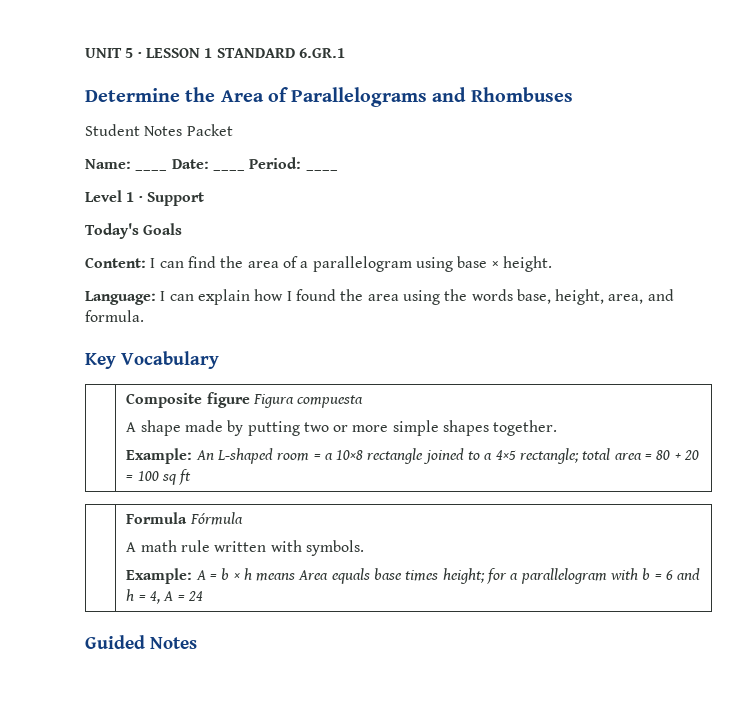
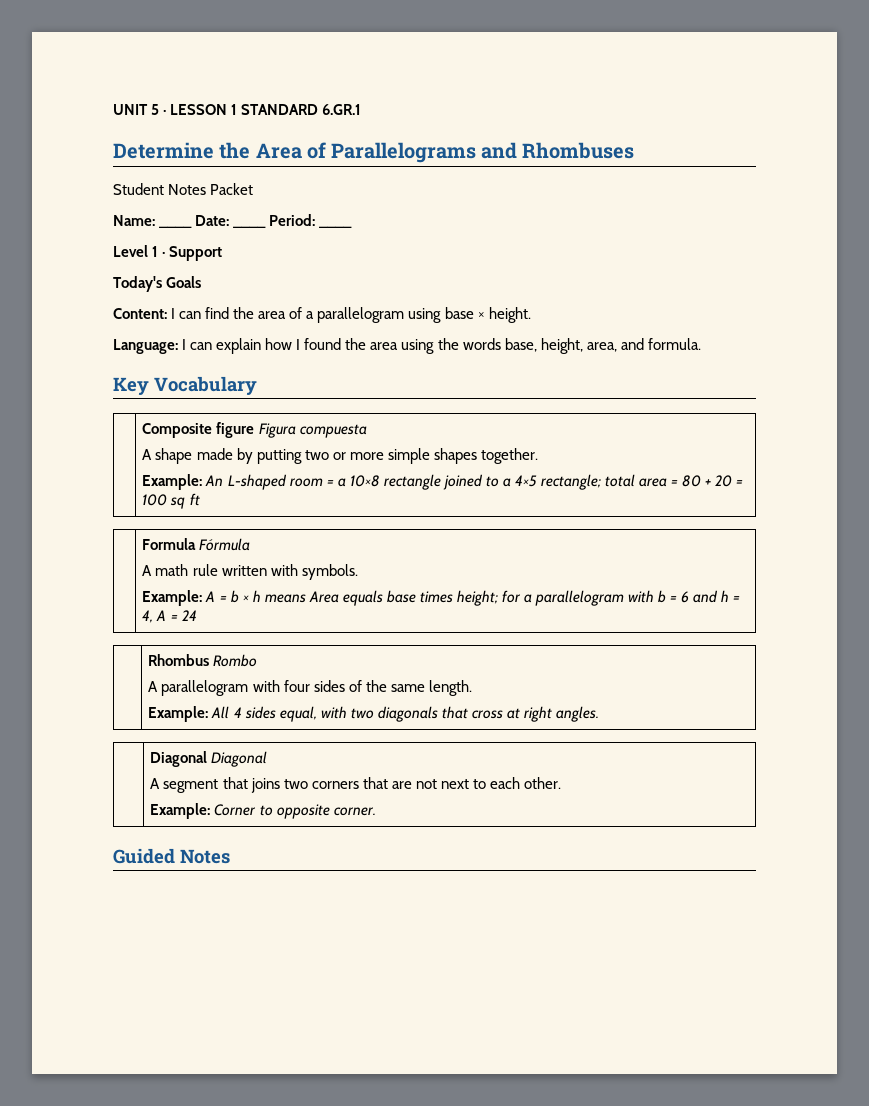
(203, 596) none -> [148,654,258,667] [148,680,472,696] [148,706,600,722] [150,751,268,767] [150,777,562,793] [150,803,376,819] // | Rhombus Rombo // A parallelogram with four sides of the same length. // Example: All 4 sides equal, with two diagonals that cross at right angles. // | Diagonal Diagonal // A segment that joins two corners that are not next to each other. // Example: Corner to opposite corner.

